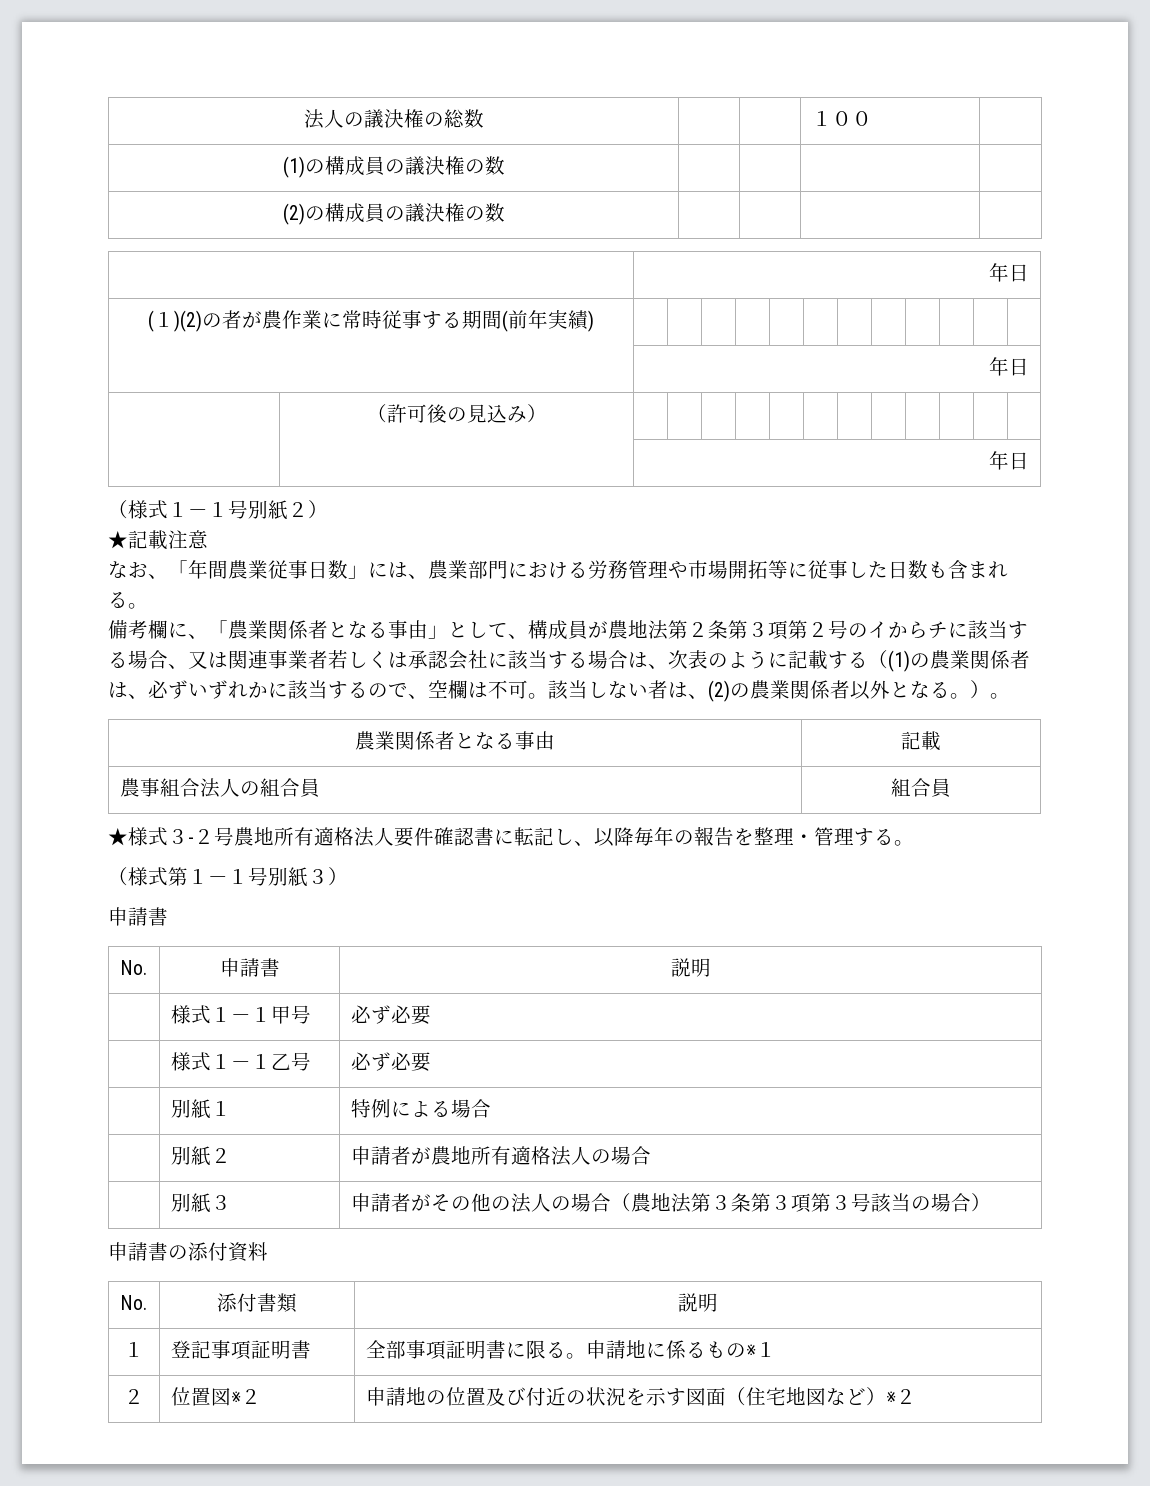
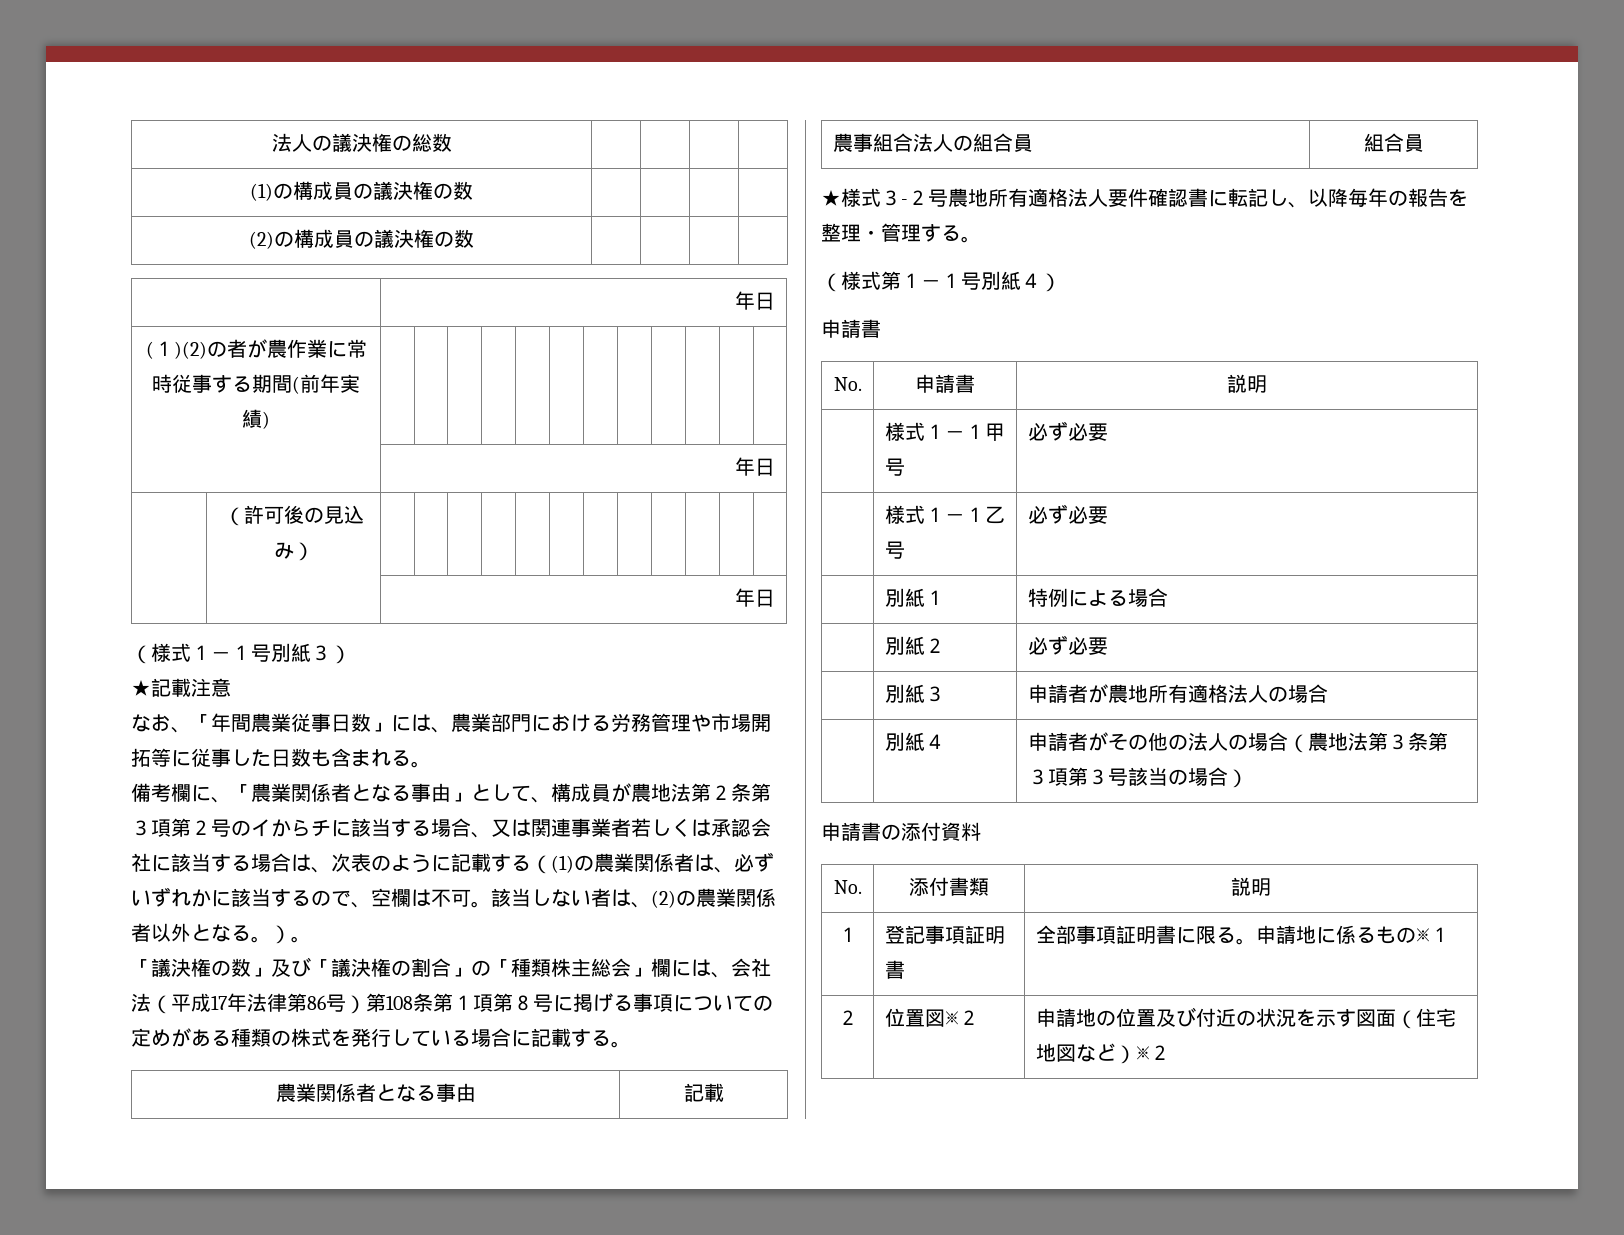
[812,111,873,126] １００ -> (452, 142) none
[288,502,308,517] ２ -> [311,645,331,661] ３
(1010, 696) none -> [131,957,771,978] [131,993,773,1014] [131,1028,631,1048] // 「議決権の数」及び「議決権の割合」の「種類株主総会」欄には、会社法（平成17年法律第86号）第108条第１項第８号に掲げる事項についての定めがある種類の株式を発行している場合に記載する。
[308,869,328,884] ３ -> [1021,273,1041,288] ４
(232, 1155) none -> [1027,635,1108,655] [884,684,945,703] | 必ず必要 // | 別紙３
[211,1195,232,1210] ３ -> [924,734,945,749] ４

